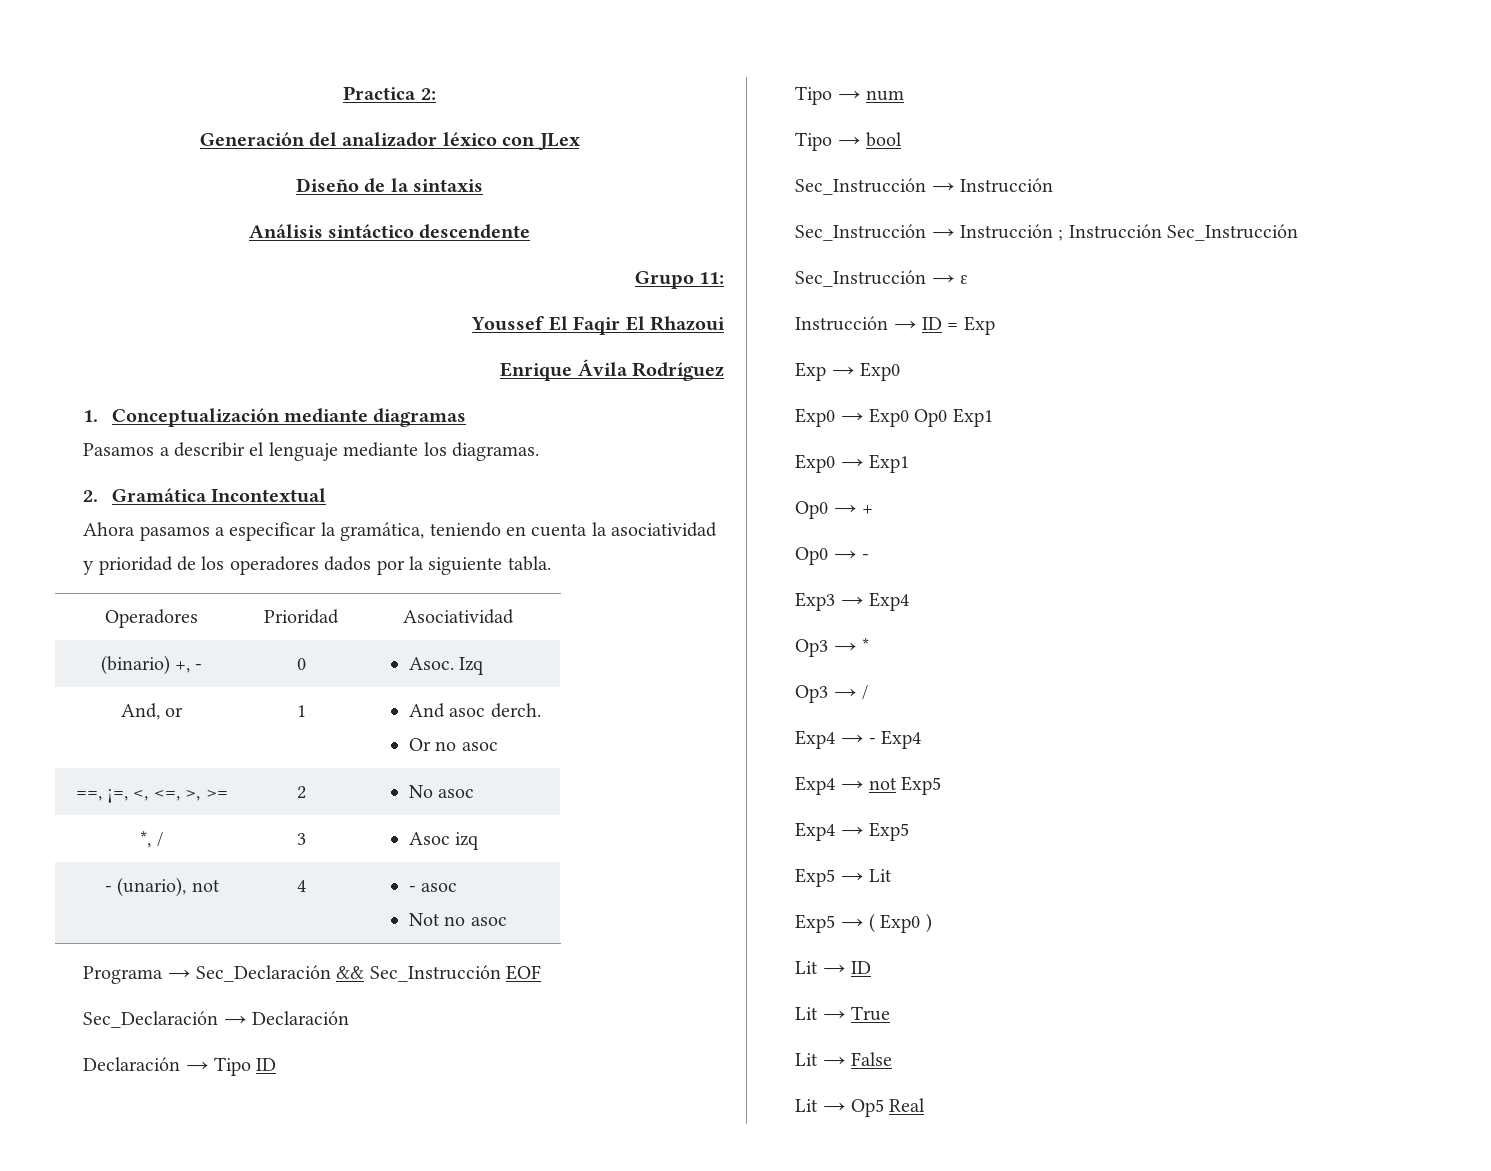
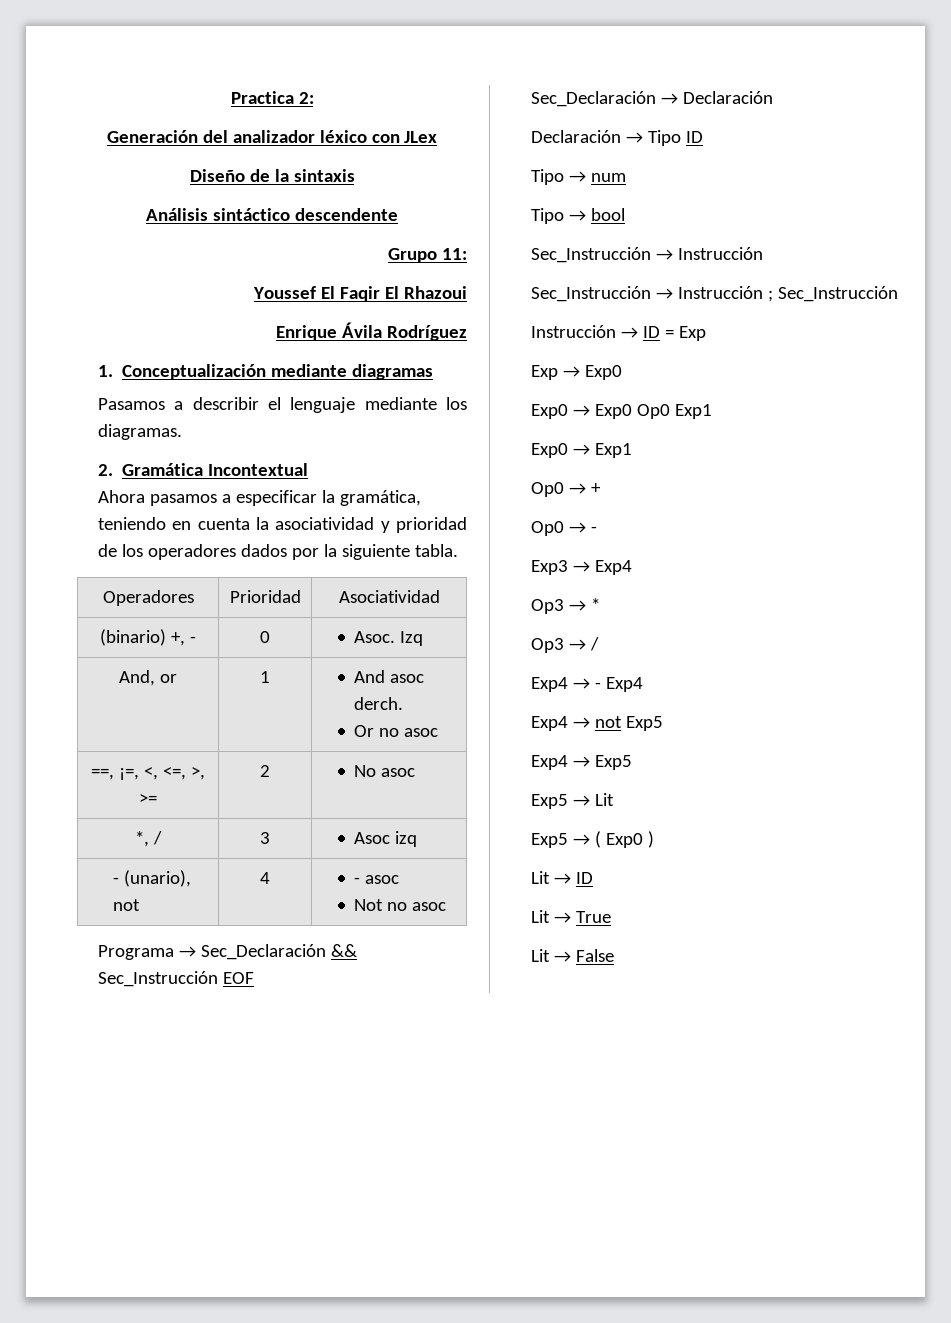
[1068,224,1299,241] [795,270,969,287] Instrucción Sec_Instrucción // Sec_Instrucción → ε -> [778,286,899,302] Sec_Instrucción
[795,1098,926,1117] // Lit → Op5 Real -> (615, 955) none

